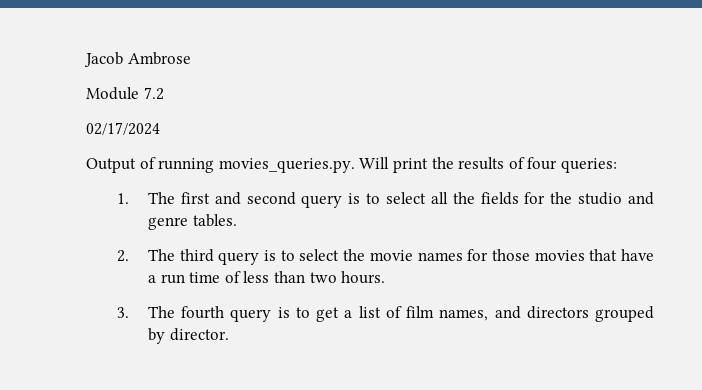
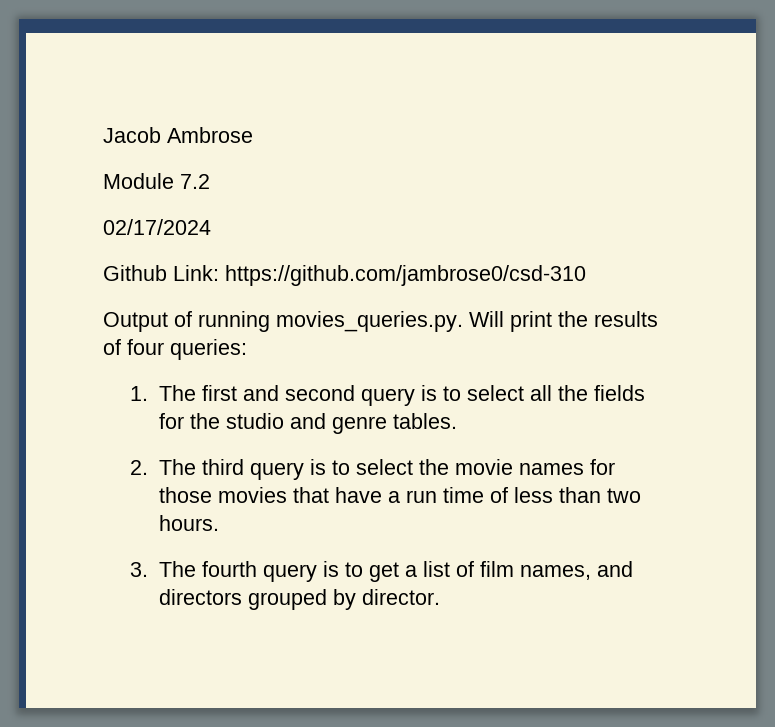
(160, 128) none -> [103,265,586,286] // Github Link: https://github.com/jambrose0/csd-310

